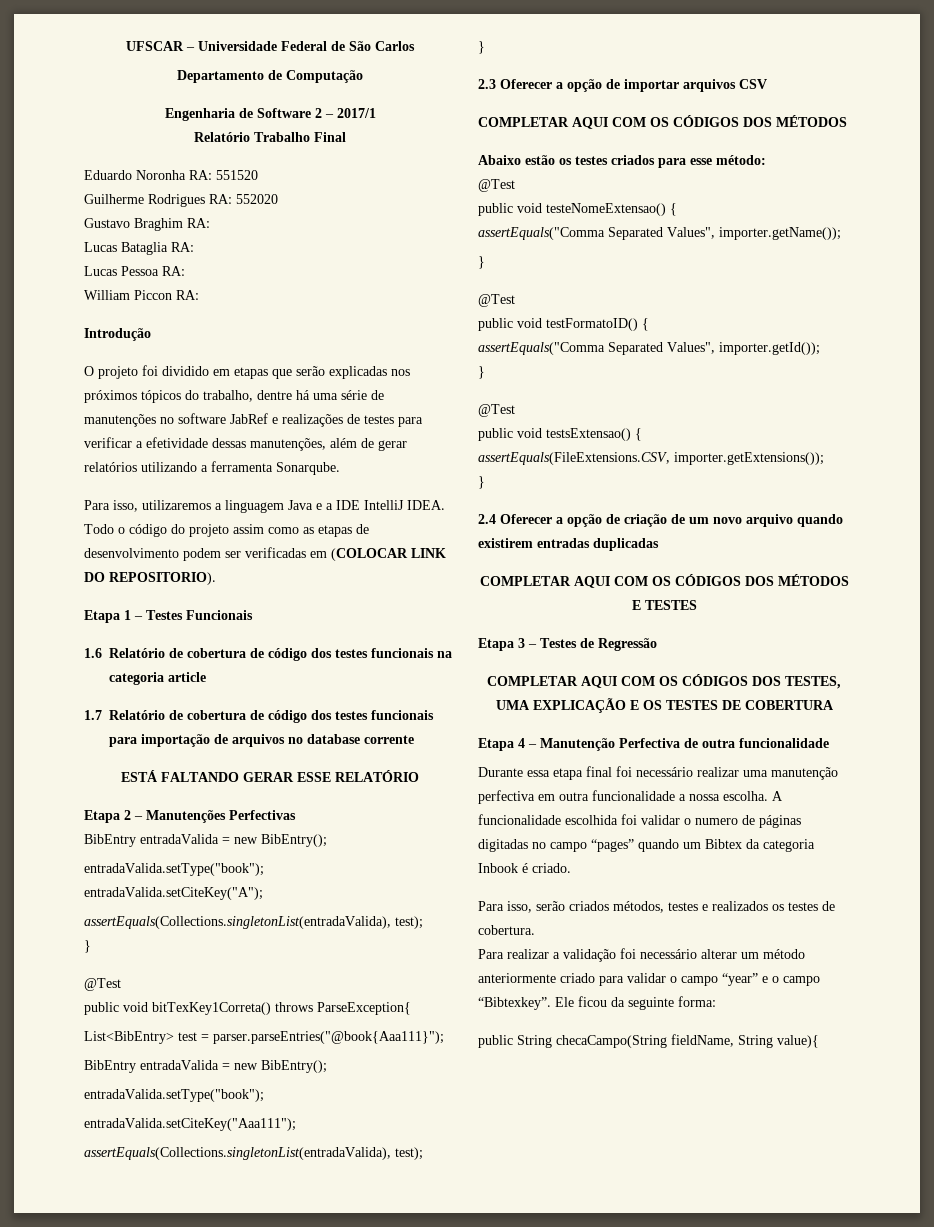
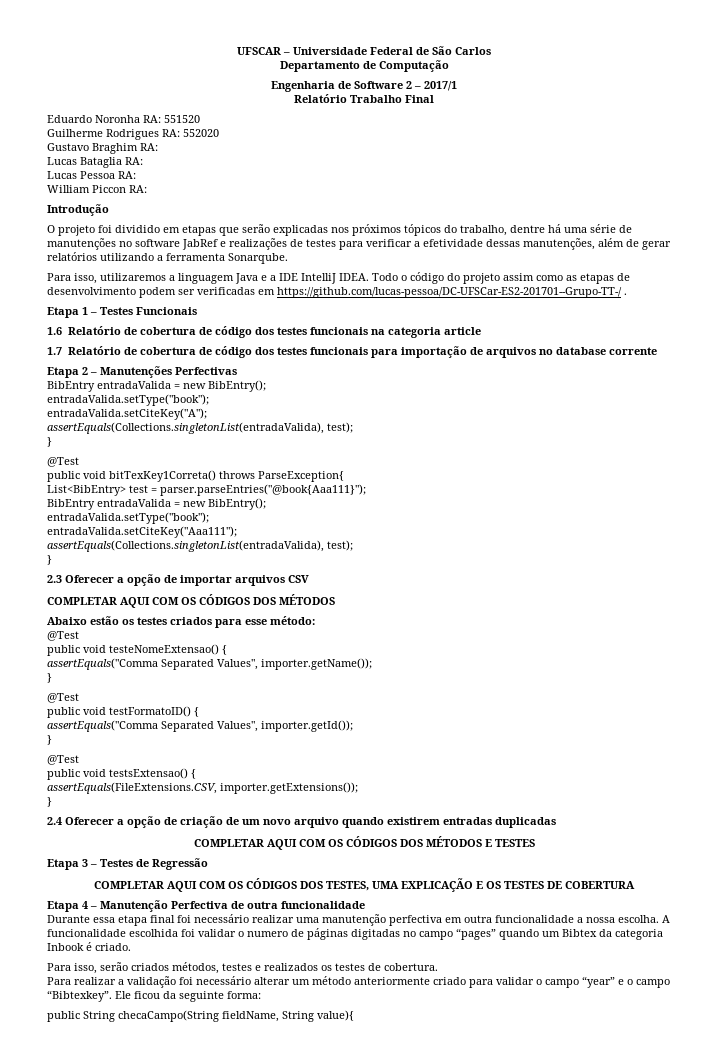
[331,548,446,561] [84,572,216,585] (COLOCAR LINK DO REPOSITORIO). -> [277,287,627,298] https://github.com/lucas-pessoa/DC-UFSCar-ES2-201701--Grupo-TT-/ .
[121,770,419,782] // ESTÁ FALTANDO GERAR ESSE RELATÓRIO -> (657, 351) none

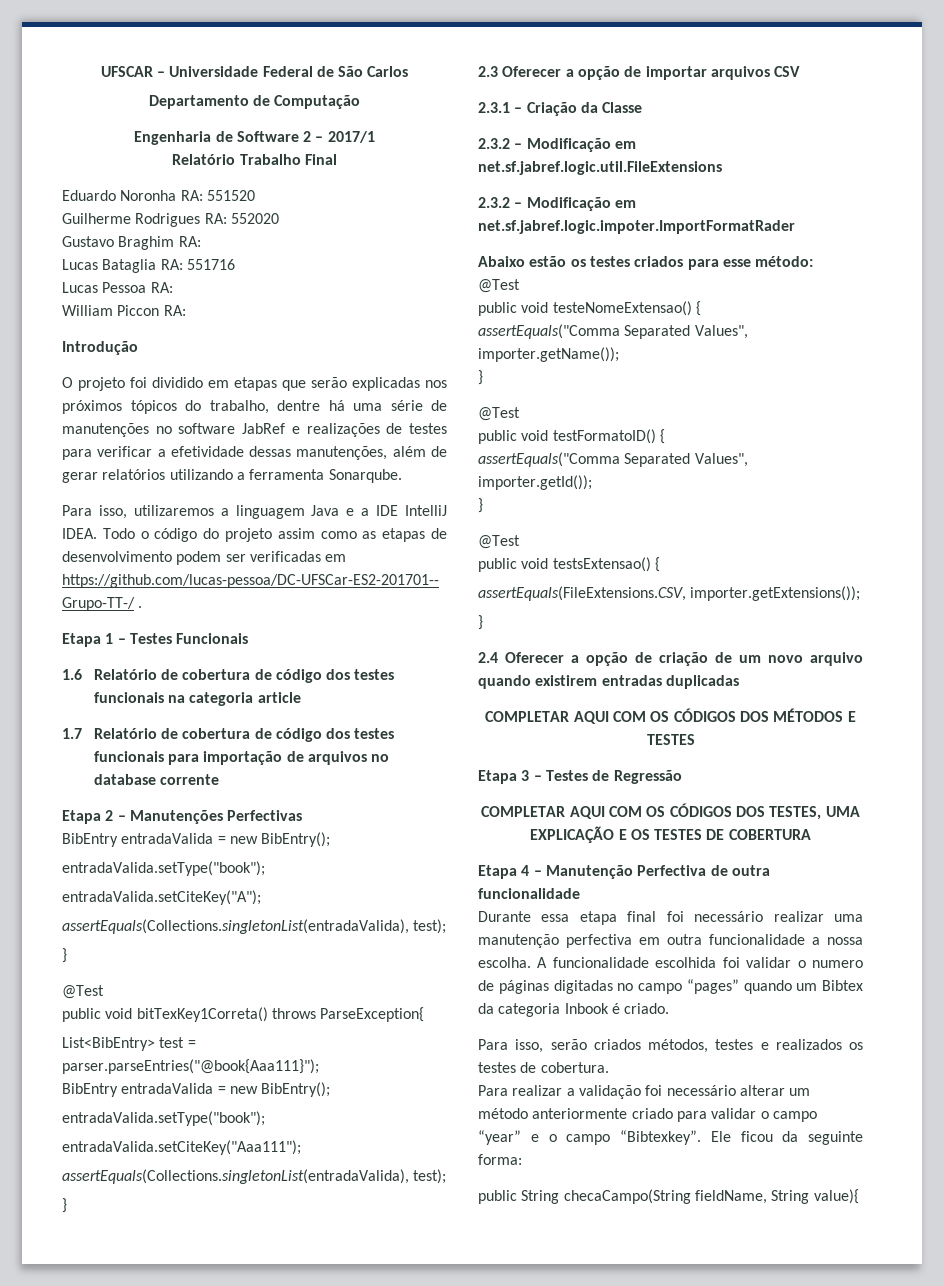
(143, 161) none -> [186,259,235,270] 551716
[47,594,335,608] COMPLETAR AQUI COM OS CÓDIGOS DOS MÉTODOS -> [478,102,643,116] [478,138,636,152] [478,161,722,175] [478,197,636,211] [478,220,795,234] 2.3.1 – Criação da Classe // 2.3.2 – Modificação em net.sf.jabref.logic.util.FileExtensions // 2.3.2 – Modificação em net.sf.jabref.logic.impoter.ImportFormatRader

